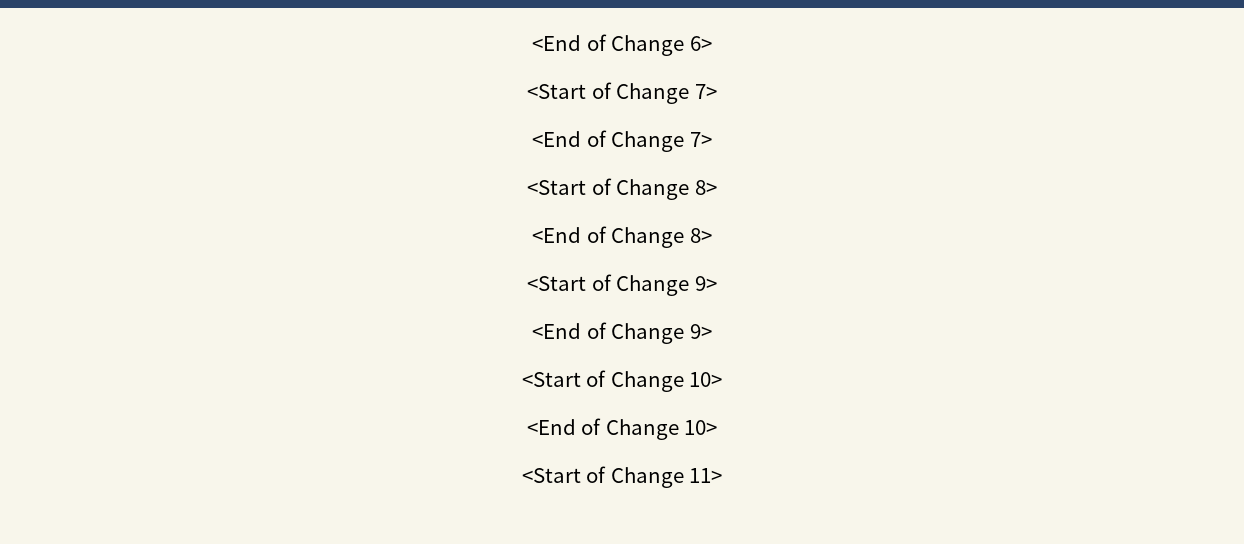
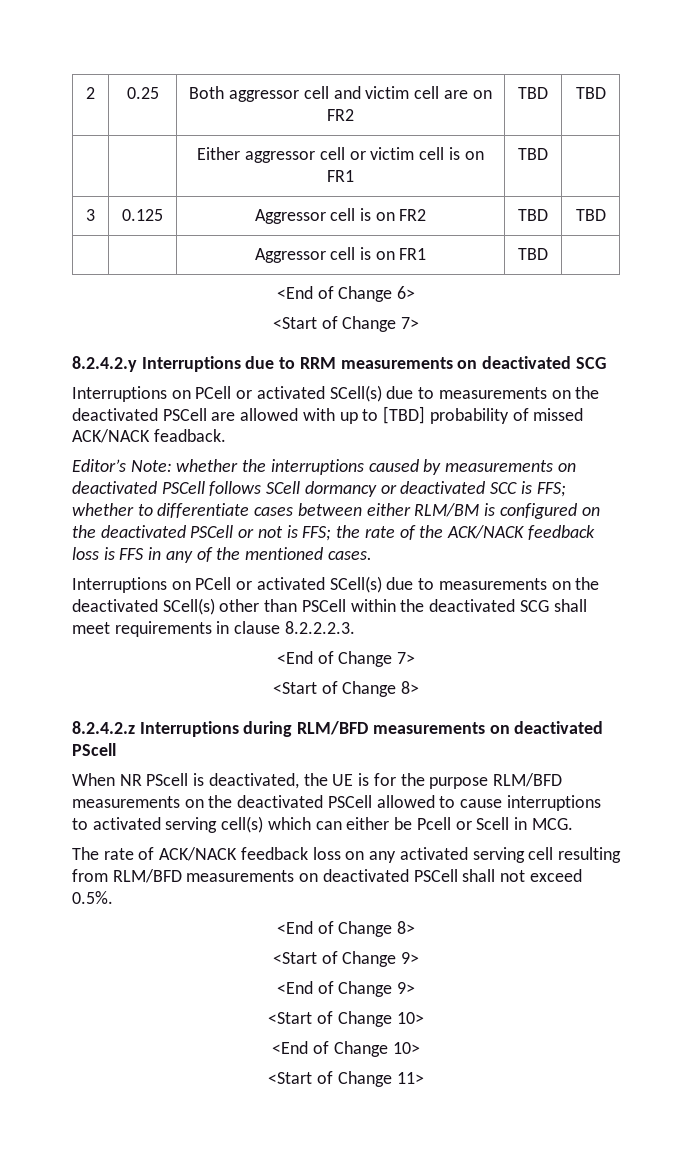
(532, 43) none -> [86,87,95,99] [126,87,159,99] [189,86,492,102] [327,109,354,121] [518,87,548,99] [575,87,606,99] [197,147,484,163] [327,170,354,182] [518,148,548,160] [86,209,95,221] [122,209,163,221] [254,208,427,224] [518,209,548,221] [575,209,606,221] [254,247,427,263] [518,248,548,260] 2 | 0.25 | Both aggressor cell and victim cell are on FR2 | TBD | TBD // | | Either aggressor cell or victim cell is on FR1 | TBD | // 3 | 0.125 | Aggressor cell is on FR2 | TBD | TBD // | | Aggressor cell is on FR1 | TBD | //
(717, 91) none -> [72,356,606,372] [72,385,600,402] [72,406,584,424] [72,429,226,443] [72,459,576,475] [72,481,566,497] [72,503,600,519] [72,525,595,541] [72,547,372,563] [72,576,600,593] [72,598,587,615] [72,621,355,637] // 8.2.4.2.y Interruptions due to RRM measurements on deactivated SCG // Interruptions on PCell or activated SCell(s) due to measurements on the deactivated PSCell are allowed with up to [TBD] probability of missed ACK/NACK feadback. // Editor’s Note: whether the interruptions caused by measurements on deactivated PSCell follows SCell dormancy or deactivated SCC is FFS; whether to differentiate cases between either RLM/BM is configured on the deactivated PSCell or not is FFS; the rate of the ACK/NACK feedback loss is FFS in any of the mentioned cases. // Interruptions on PCell or activated SCell(s) due to measurements on the deactivated SCell(s) other than PSCell within the deactivated SCG shall meet requirements in clause 8.2.2.2.3.
(717, 187) none -> [72,721,604,737] [72,743,116,756] [72,773,562,789] [72,795,601,811] [72,816,573,833] [72,847,621,863] [72,869,582,883] [72,891,113,904] // 8.2.4.2.z Interruptions during RLM/BFD measurements on deactivated PScell // When NR PScell is deactivated, the UE is for the purpose RLM/BFD measurements on the deactivated PSCell allowed to cause interruptions to activated serving cell(s) which can either be Pcell or Scell in MCG. // The rate of ACK/NACK feedback loss on any activated serving cell resulting from RLM/BFD measurements on deactivated PSCell shall not exceed 0.5%.

